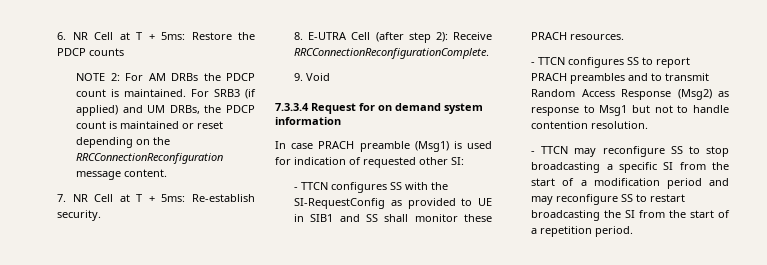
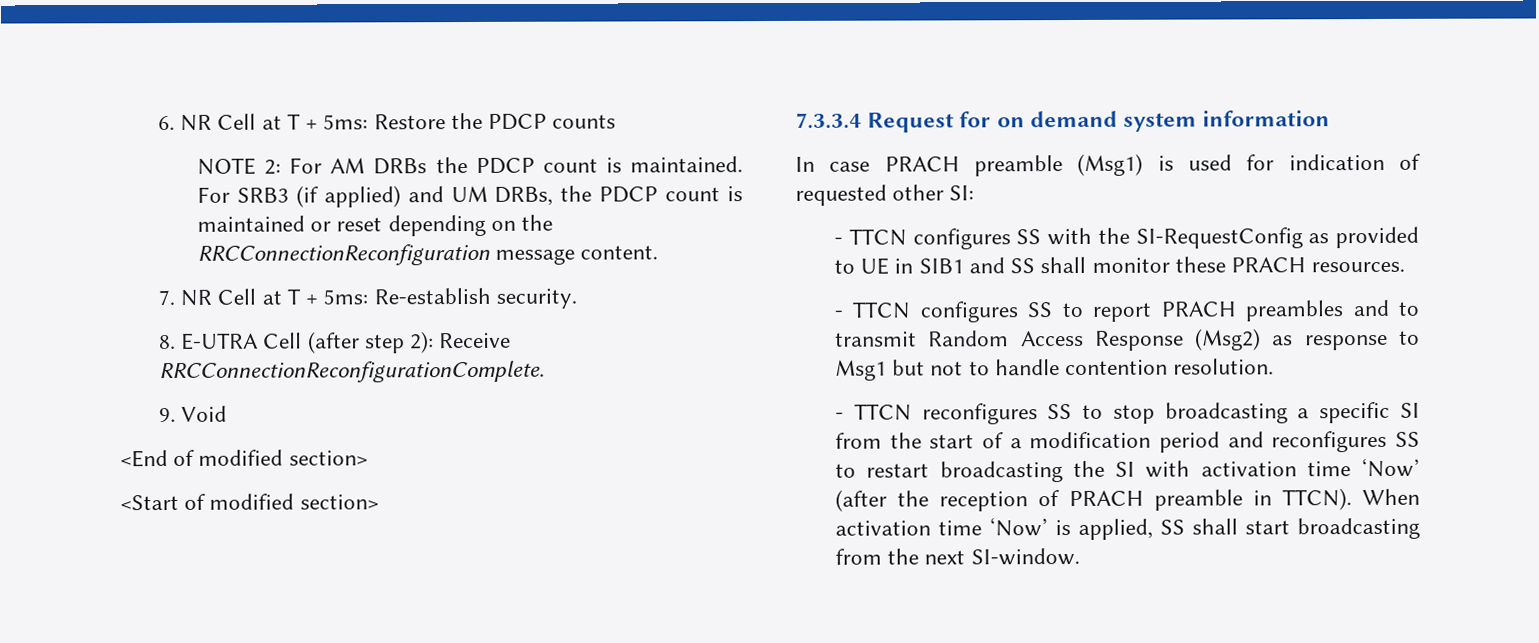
(331, 77) none -> [120,449,368,468] [120,493,379,511] // <End of modified section> // <Start of modified section>
[574,146,665,157] may reconfigure -> [921,403,1038,425] reconfigures
[531,194,619,205] may reconfigure -> [1271,430,1388,453] reconfigures
[639,210,730,218] [531,226,634,237] from the start of a repetition period. -> [1145,457,1420,478] [835,488,1420,512] [835,517,1420,540] [835,547,1080,566] with activation time ‘Now’ (after the reception of PRACH preamble in TTCN). When activation time ‘Now’ is applied, SS shall start broadcasting from the next SI-window.

